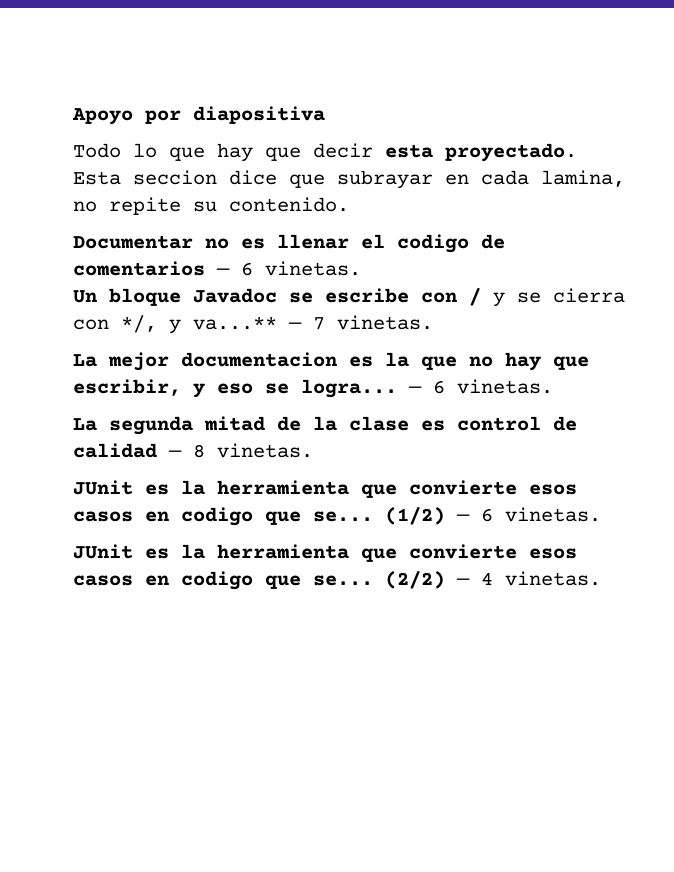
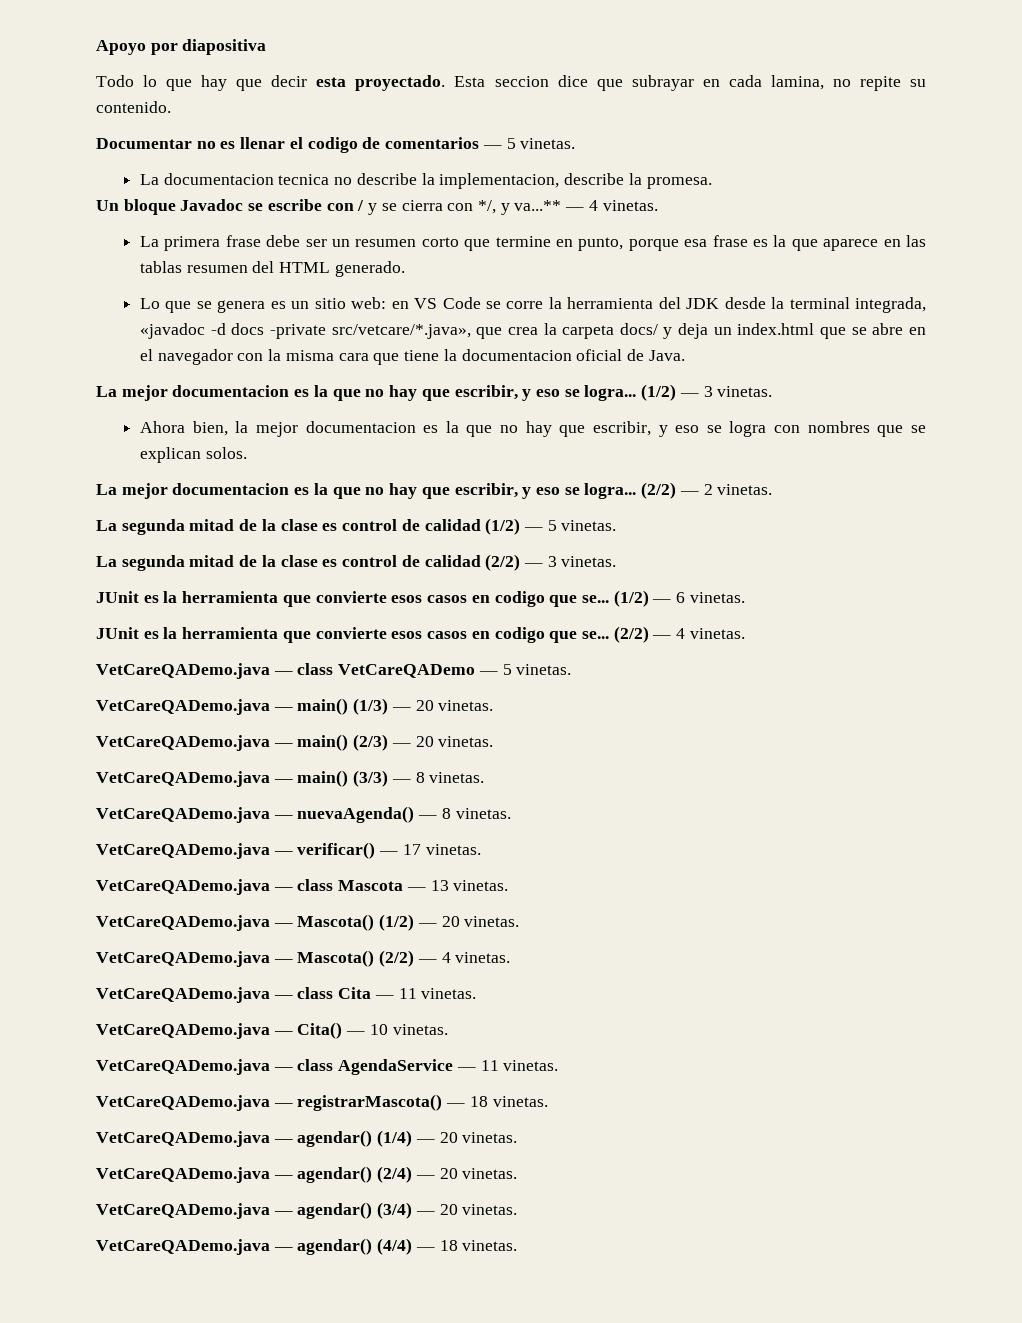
[241,261,361,276] 6 vinetas. -> [506,138,576,149] [140,173,712,189] 5 vinetas. // La documentacion tecnica no describe la implementacion, describe la promesa.
[313,315,433,330] 7 vinetas. -> [588,200,658,211] [140,235,927,251] [140,261,405,277] [140,297,926,313] [140,323,926,339] [140,349,685,365] 4 vinetas. // La primera frase debe ser un resumen corto que termine en punto, porque esa frase es la que aparece en las tablas resumen del HTML generado. // Lo que se genera es un sitio web: en VS Code se corre la herramienta del JDK desde la terminal integrada, «javadoc -d docs -private src/vetcare/*.java», que crea la carpeta docs/ y deja un index.html que se abre en el navegador con la misma cara que tiene la documentacion oficial de Java.
[408,380,445,394] — 6 -> [641,384,773,401] [140,421,926,437] [140,447,247,463] [96,482,713,499] (1/2) — 3 vinetas. // Ahora bien, la mejor documentacion es la que no hay que escribir, y eso se logra con nombres que se explican solos. // La mejor documentacion es la que no hay que escribir, y eso se logra... (2/2) — 2
[168,444,205,458] — 8 -> [485,518,617,535] [96,554,557,571] (1/2) — 5 vinetas. // La segunda mitad de la clase es control de calidad (2/2) — 3
(601, 578) none -> [96,663,572,679] [96,698,494,715] [96,734,494,751] [96,770,485,787] [96,806,511,823] [96,842,481,859] [96,879,509,895] [96,914,520,931] [96,950,511,967] [96,987,477,1003] [96,1022,448,1039] [96,1059,559,1075] [96,1094,548,1111] [96,1130,518,1147] [96,1166,518,1183] [96,1202,518,1219] [96,1238,518,1255] // VetCareQADemo.java — class VetCareQADemo — 5 vinetas. // VetCareQADemo.java — main() (1/3) — 20 vinetas. // VetCareQADemo.java — main() (2/3) — 20 vinetas. // VetCareQADemo.java — main() (3/3) — 8 vinetas. // VetCareQADemo.java — nuevaAgenda() — 8 vinetas. // VetCareQADemo.java — verificar() — 17 vinetas. // VetCareQADemo.java — class Mascota — 13 vinetas. // VetCareQADemo.java — Mascota() (1/2) — 20 vinetas. // VetCareQADemo.java — Mascota() (2/2) — 4 vinetas. // VetCareQADemo.java — class Cita — 11 vinetas. // VetCareQADemo.java — Cita() — 10 vinetas. // VetCareQADemo.java — class AgendaService — 11 vinetas. // VetCareQADemo.java — registrarMascota() — 18 vinetas. // VetCareQADemo.java — agendar() (1/4) — 20 vinetas. // VetCareQADemo.java — agendar() (2/4) — 20 vinetas. // VetCareQADemo.java — agendar() (3/4) — 20 vinetas. // VetCareQADemo.java — agendar() (4/4) — 18 vinetas.

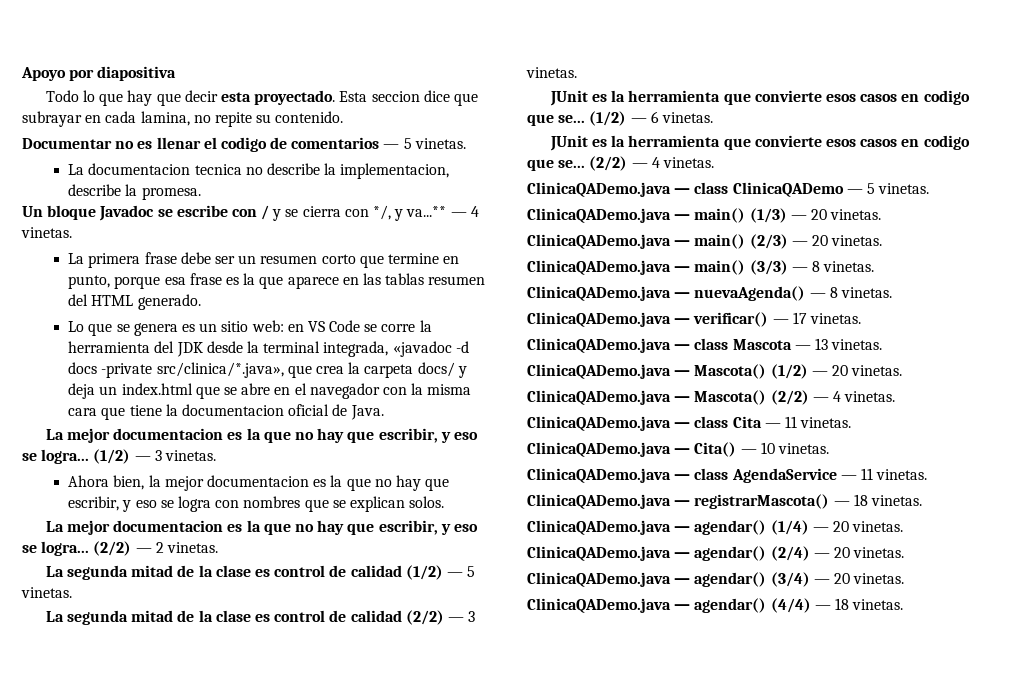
[331,324,471,339] src/vetcare/*.java», -> [156,362,284,378] src/clinica/*.java»,
[96,663,572,679] [96,699,270,715] VetCareQADemo.java — class VetCareQADemo — 5 vinetas. // VetCareQADemo.java -> [527,182,930,197] [527,208,671,223] ClinicaQADemo.java — class ClinicaQADemo — 5 vinetas. // ClinicaQADemo.java
[96,735,270,751] VetCareQADemo.java -> [527,234,671,249] ClinicaQADemo.java
[96,771,270,787] VetCareQADemo.java -> [527,260,671,275] ClinicaQADemo.java
[96,807,270,823] VetCareQADemo.java -> [527,286,671,301] ClinicaQADemo.java
[96,843,270,859] VetCareQADemo.java -> [527,312,671,327] ClinicaQADemo.java
[96,879,270,895] VetCareQADemo.java -> [527,338,671,353] ClinicaQADemo.java
[96,915,270,931] VetCareQADemo.java -> [527,364,671,379] ClinicaQADemo.java
[96,951,270,967] VetCareQADemo.java -> [527,390,671,405] ClinicaQADemo.java
[96,987,270,1003] VetCareQADemo.java -> [527,416,671,431] ClinicaQADemo.java
[96,1023,270,1039] VetCareQADemo.java -> [527,442,671,457] ClinicaQADemo.java
[96,1059,270,1075] VetCareQADemo.java -> [527,468,671,483] ClinicaQADemo.java
[96,1095,270,1111] VetCareQADemo.java -> [527,494,671,509] ClinicaQADemo.java
[96,1131,270,1147] VetCareQADemo.java -> [527,520,671,535] ClinicaQADemo.java
[96,1167,270,1183] VetCareQADemo.java -> [527,546,671,561] ClinicaQADemo.java
[96,1203,270,1219] VetCareQADemo.java -> [527,572,671,587] ClinicaQADemo.java
[96,1239,270,1255] VetCareQADemo.java -> [527,598,671,613] ClinicaQADemo.java

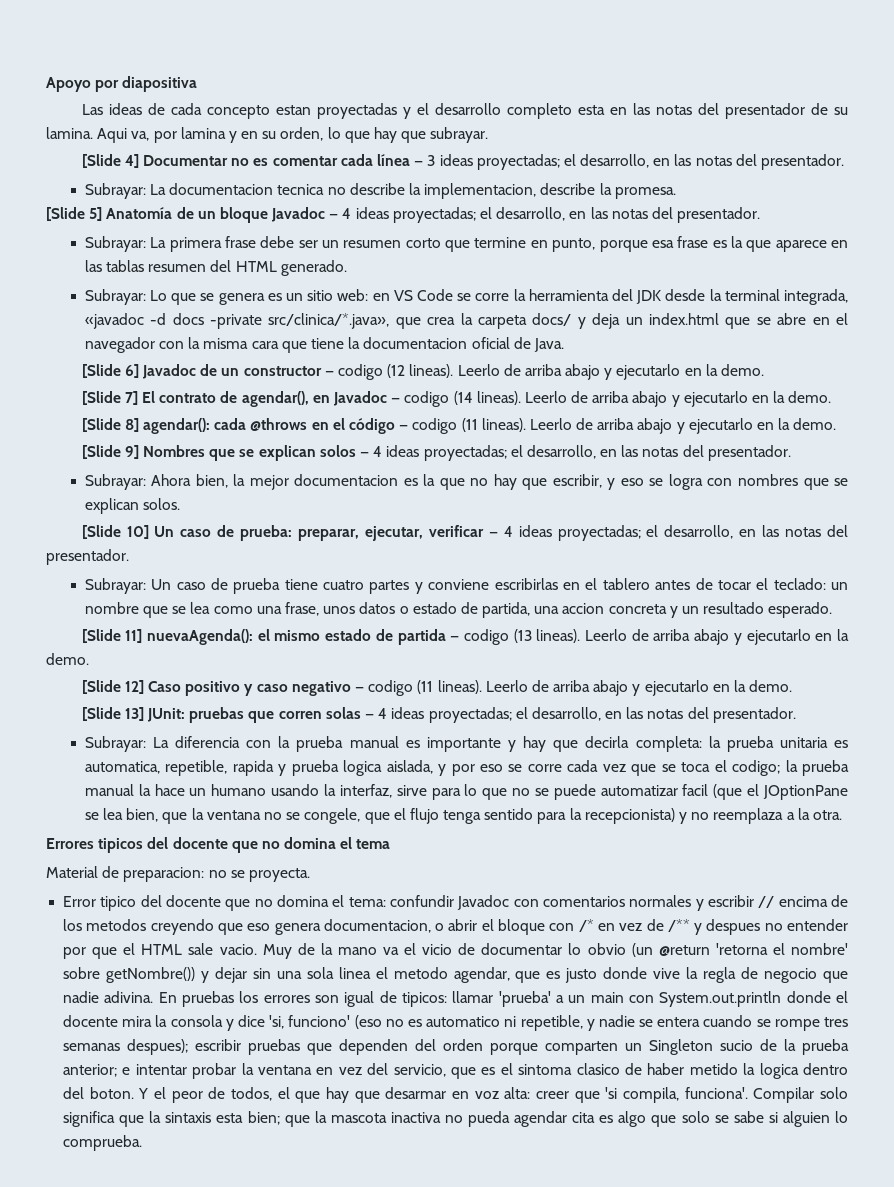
[45,90,478,106] [22,111,344,127] [22,137,466,152] Todo lo que hay que decir esta proyectado. Esta seccion dice que subrayar en cada lamina, no repite su contenido. // Documentar no es llenar el codigo de comentarios — 5 vinetas. // -> [81,103,848,119] [46,127,489,143] [81,154,844,170] [84,183,146,199] Las ideas de cada concepto estan proyectadas y el desarrollo completo esta en las notas del presentador de su lamina. Aqui va, por lamina y en su orden, lo que hay que subrayar. // [Slide 4] Documentar no es comentar cada línea — 3 ideas proyectadas; el desarrollo, en las notas del presentador. // Subrayar:
[22,205,479,221] [21,227,72,238] Un bloque Javadoc se escribe con / y se cierra con */, y va...** — 4 vinetas. // -> [46,207,761,223] [84,236,146,252] [Slide 5] Anatomía de un bloque Javadoc — 4 ideas proyectadas; el desarrollo, en las notas del presentador. // Subrayar:
(201, 302) none -> [84,289,146,305] Subrayar:
[45,428,478,443] [22,449,216,464] La mejor documentacion es la que no hay que escribir, y eso se logra... (1/2) — 3 vinetas. // -> [81,364,764,380] [81,391,832,407] [81,418,837,434] [81,445,791,461] [84,474,146,490] [Slide 6] Javadoc de un constructor — codigo (12 lineas). Leerlo de arriba abajo y ejecutarlo en la demo. // [Slide 7] El contrato de agendar(), en Javadoc — codigo (14 lineas). Leerlo de arriba abajo y ejecutarlo en la demo. // [Slide 8] agendar(): cada @throws en el código — codigo (11 lineas). Leerlo de arriba abajo y ejecutarlo en la demo. // [Slide 9] Nombres que se explican solos — 4 ideas proyectadas; el desarrollo, en las notas del presentador. // Subrayar:
[45,520,478,535] [22,541,218,556] [45,565,476,580] [21,587,72,598] [45,610,476,625] [526,67,577,78] [549,90,970,106] [527,111,713,126] [549,135,970,151] [527,156,714,171] [527,182,930,197] [527,208,882,223] [527,234,883,249] [527,260,875,275] [527,286,892,301] [527,312,861,327] [527,338,883,353] [527,364,903,379] [527,390,896,405] [527,416,852,431] [527,442,829,457] [527,468,928,483] [527,494,922,509] [527,520,904,535] [527,546,905,561] [527,572,905,587] [527,598,904,613] La mejor documentacion es la que no hay que escribir, y eso se logra... (2/2) — 2 vinetas. // La segunda mitad de la clase es control de calidad (1/2) — 5 vinetas. // La segunda mitad de la clase es control de calidad (2/2) — 3 vinetas. // JUnit es la herramienta que convierte esos casos en codigo que se... (1/2) — 6 vinetas. // JUnit es la herramienta que convierte esos casos en codigo que se... (2/2) — 4 vinetas. // ClinicaQADemo.java — class ClinicaQADemo — 5 vinetas. // ClinicaQADemo.java — main() (1/3) — 20 vinetas. // ClinicaQADemo.java — main() (2/3) — 20 vinetas. // ClinicaQADemo.java — main() (3/3) — 8 vinetas. // ClinicaQADemo.java — nuevaAgenda() — 8 vinetas. // ClinicaQADemo.java — verificar() — 17 vinetas. // ClinicaQADemo.java — class Mascota — 13 vinetas. // ClinicaQADemo.java — Mascota() (1/2) — 20 vinetas. // ClinicaQADemo.java — Mascota() (2/2) — 4 vinetas. // ClinicaQADemo.java — class Cita — 11 vinetas. // ClinicaQADemo.java — Cita() — 10 vinetas. // ClinicaQADemo.java — class AgendaService — 11 vinetas. // ClinicaQADemo.java — registrarMascota() — 18 vinetas. // ClinicaQADemo.java — agendar() (1/4) — 20 vinetas. // ClinicaQADemo.java — agendar() (2/4) — 20 vinetas. // ClinicaQADemo.java — agendar() (3/4) — 20 vinetas. // ClinicaQADemo.java — agendar() (4/4) — 18 vinetas. -> [81,525,848,541] [46,549,129,565] [84,578,848,594] [84,602,833,618] [81,629,849,645] [46,653,89,665] [81,680,793,696] [81,707,796,723] [84,736,848,752] [84,760,850,776] [84,784,848,800] [84,808,842,824] [46,837,391,853] [46,866,310,882] [63,895,848,911] [63,919,849,935] [63,943,849,959] [63,967,848,983] [63,991,848,1007] [63,1015,848,1031] [63,1039,849,1055] [63,1063,849,1079] [63,1087,848,1103] [63,1111,849,1127] [63,1135,143,1151] [Slide 10] Un caso de prueba: preparar, ejecutar, verificar — 4 ideas proyectadas; el desarrollo, en las notas del presentador. // Subrayar: Un caso de prueba tiene cuatro partes y conviene escribirlas en el tablero antes de tocar el teclado: un nombre que se lea como una frase, unos datos o estado de partida, una accion concreta y un resultado esperado. // [Slide 11] nuevaAgenda(): el mismo estado de partida — codigo (13 lineas). Leerlo de arriba abajo y ejecutarlo en la demo. // [Slide 12] Caso positivo y caso negativo — codigo (11 lineas). Leerlo de arriba abajo y ejecutarlo en la demo. // [Slide 13] JUnit: pruebas que corren solas — 4 ideas proyectadas; el desarrollo, en las notas del presentador. // Subrayar: La diferencia con la prueba manual es importante y hay que decirla completa: la prueba unitaria es automatica, repetible, rapida y prueba logica aislada, y por eso se corre cada vez que se toca el codigo; la prueba manual la hace un humano usando la interfaz, sirve para lo que no se puede automatizar facil (que el JOptionPane se lea bien, que la ventana no se congele, que el flujo tenga sentido para la recepcionista) y no reemplaza a la otra. // Errores tipicos del docente que no domina el tema // Material de preparacion: no se proyecta. // Error tipico del docente que no domina el tema: confundir Javadoc con comentarios normales y escribir // encima de los metodos creyendo que eso genera documentacion, o abrir el bloque con /* en vez de /** y despues no entender por que el HTML sale vacio. Muy de la mano va el vicio de documentar lo obvio (un @return 'retorna el nombre' sobre getNombre()) y dejar sin una sola linea el metodo agendar, que es justo donde vive la regla de negocio que nadie adivina. En pruebas los errores son igual de tipicos: llamar 'prueba' a un main con System.out.println donde el docente mira la consola y dice 'si, funciono' (eso no es automatico ni repetible, y nadie se entera cuando se rompe tres semanas despues); escribir pruebas que dependen del orden porque comparten un Singleton sucio de la prueba anterior; e intentar probar la ventana en vez del servicio, que es el sintoma clasico de haber metido la logica dentro del boton. Y el peor de todos, el que hay que desarmar en voz alta: creer que 'si compila, funciona'. Compilar solo significa que la sintaxis esta bien; que la mascota inactiva no pueda agendar cita es algo que solo se sabe si alguien lo comprueba.

